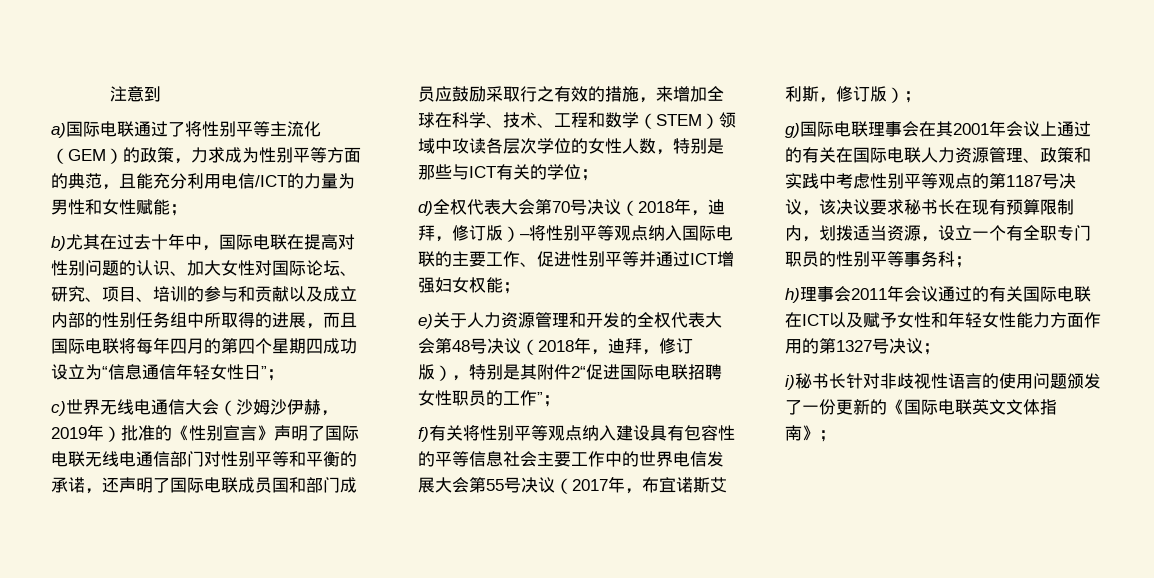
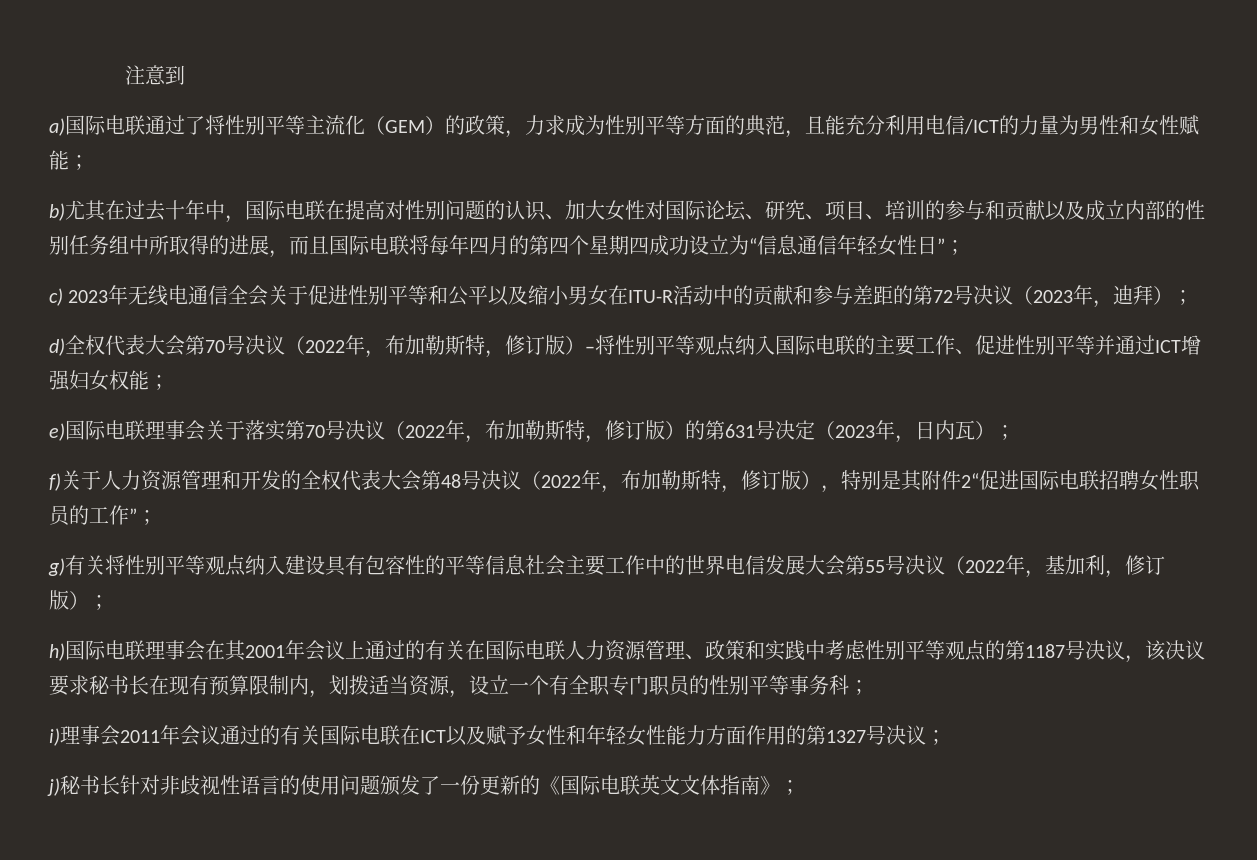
[66,399,338,416] [51,424,359,442] [51,451,357,467] [51,477,357,494] [418,86,724,103] [418,112,736,129] [418,138,724,155] [418,164,581,180] 世界无线电通信大会（沙姆沙伊赫，2019年）批准的《性别宣言》声明了国际电联无线电通信部门对性别平等和平衡的承诺，还声明了国际电联成员国和部门成员应鼓励采取行之有效的措施，来增加全球在科学、技术、工程和数学（STEM）领域中攻读各层次学位的女性人数，特别是那些与ICT有关的学位 -> [68,285,1174,308] 2023年无线电通信全会关于促进性别平等和公平以及缩小男女在ITU-R活动中的贡献和参与差距的第72号决议（2023年，迪拜）
[638,198,725,216] [418,225,435,241] 2018年，迪拜 -> [305,335,485,358] 2022年，布加勒斯特
(433, 321) none -> [65,420,1015,443] [49,473,61,491] 国际电联理事会关于落实第70号决议（2022年，布加勒斯特，修订版）的第631号决定（2023年，日内瓦）； // f)
[538,337,642,355] 2018年，迪拜 -> [541,470,721,493] 2022年，布加勒斯特
[418,427,429,442] f) -> [48,558,65,576] g)
[572,476,727,494] [785,86,819,102] 2017年，布宜诺斯艾利斯 -> [965,555,1105,578] 2022年，基加利
[785,123,800,138] g) -> [49,643,65,661] h)
[785,288,800,303] h) -> [49,728,60,746] i)
[785,375,795,390] i) -> [47,778,60,796] j)

